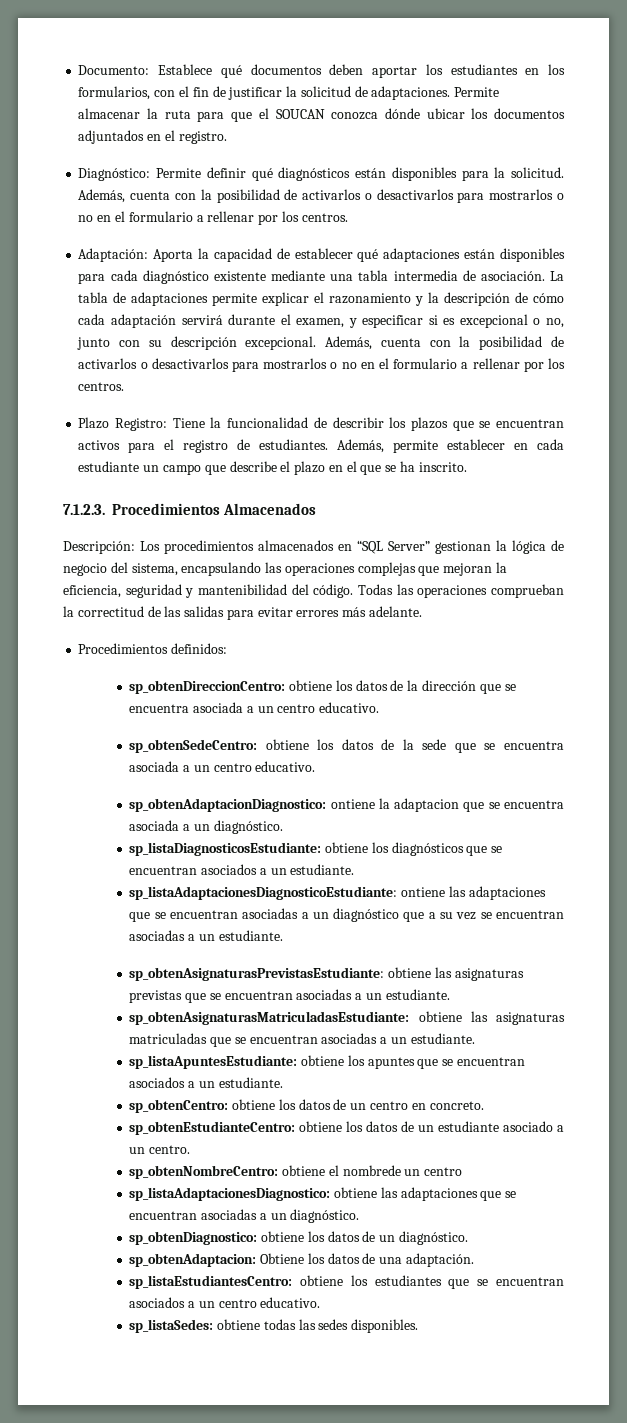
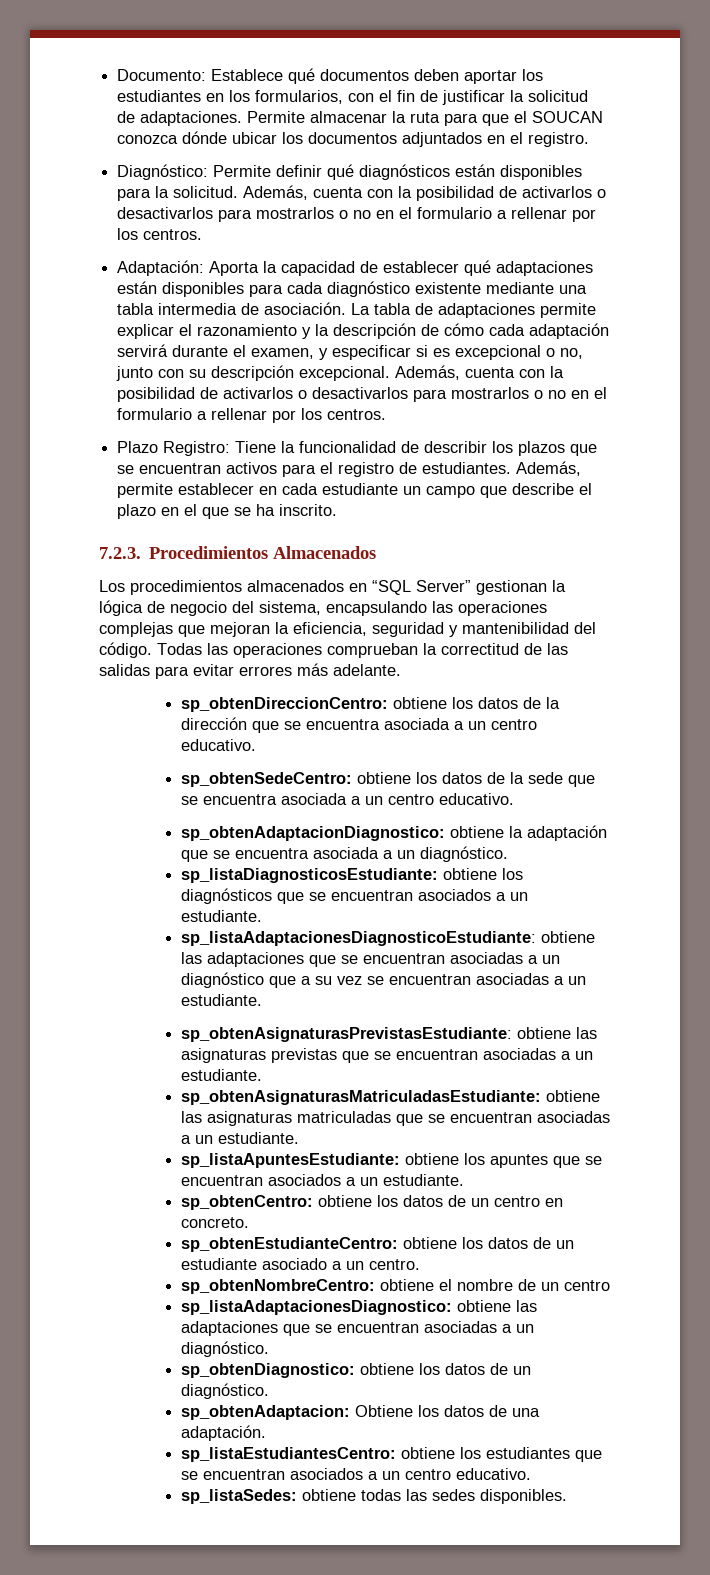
[63,504,105,515] 7.1.2.3. -> [99,547,141,559] 7.2.3.
[63,541,135,554] Descripción: -> (377, 552) none
[78,643,228,654] // Procedimientos definidos: -> (401, 670) none
[330,798,460,812] ontiene la adaptacion -> [450,825,608,841] obtiene la adaptación
[401,887,446,897] ontiene -> [541,931,596,943] obtiene
[342,1165,401,1176] nombrede -> [457,1279,537,1291] nombre de

